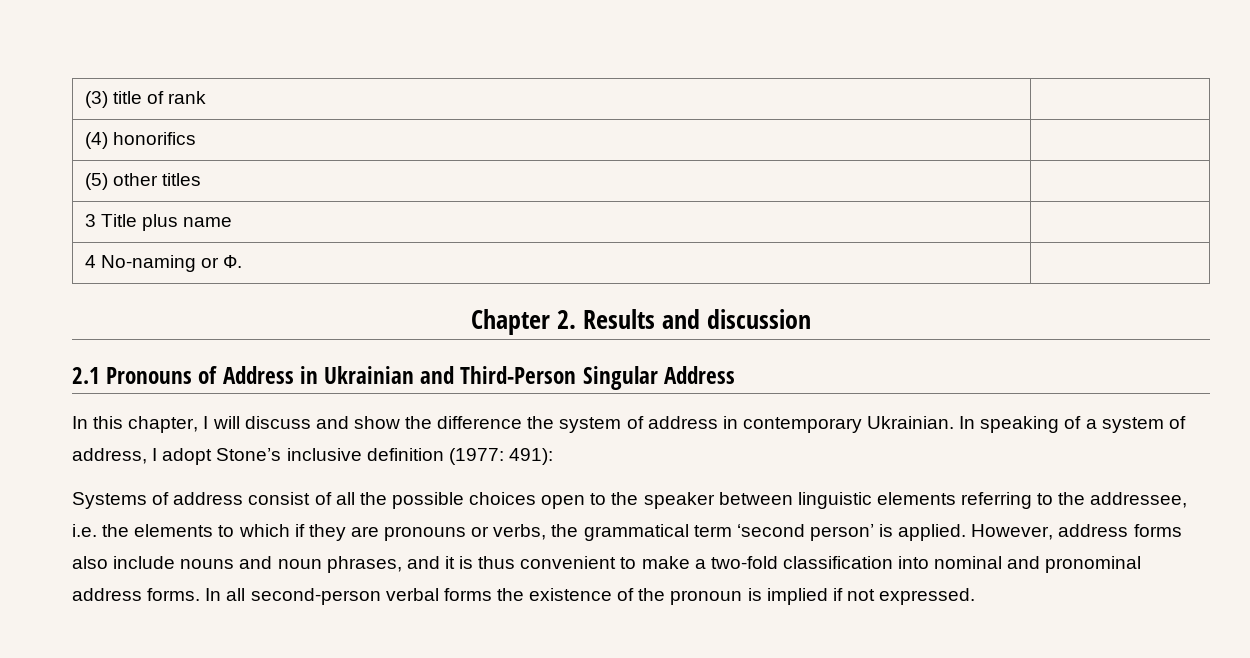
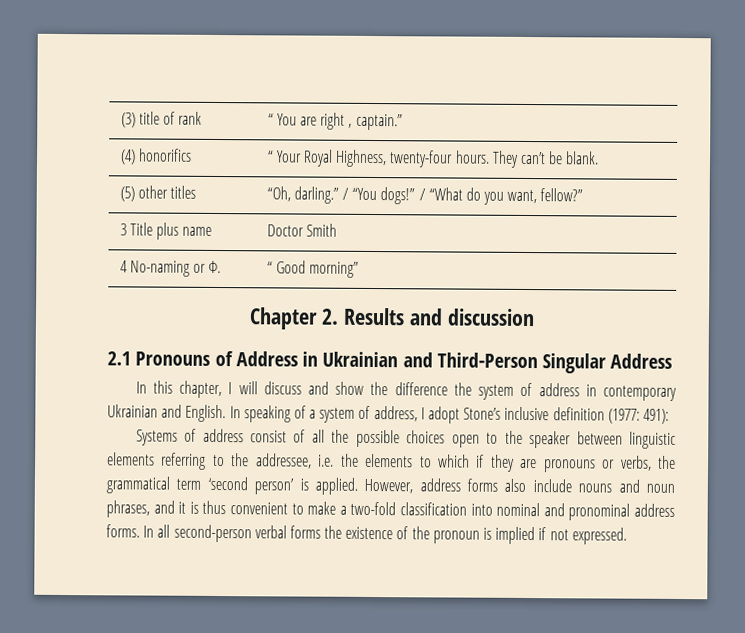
[84,132,196,149] [84,173,202,190] // (4) honorifics | // (5) other titles | -> [267,112,403,131] [119,148,192,165] [266,149,600,168] [119,185,196,202] [266,186,584,205] “ You are right , captain.” // (4) honorifics | “ Your Royal Highness, twenty-four hours. They can’t be blank. // (5) other titles | “Oh, darling.” / “You dogs!” / “What do you want, fellow?”
(233, 222) none -> [266,223,337,237] Doctor Smith
(243, 261) none -> [266,260,359,278] “ Good morning”
[867,416,955,429] Ukrainian. -> [107,404,227,423] Ukrainian and English.

